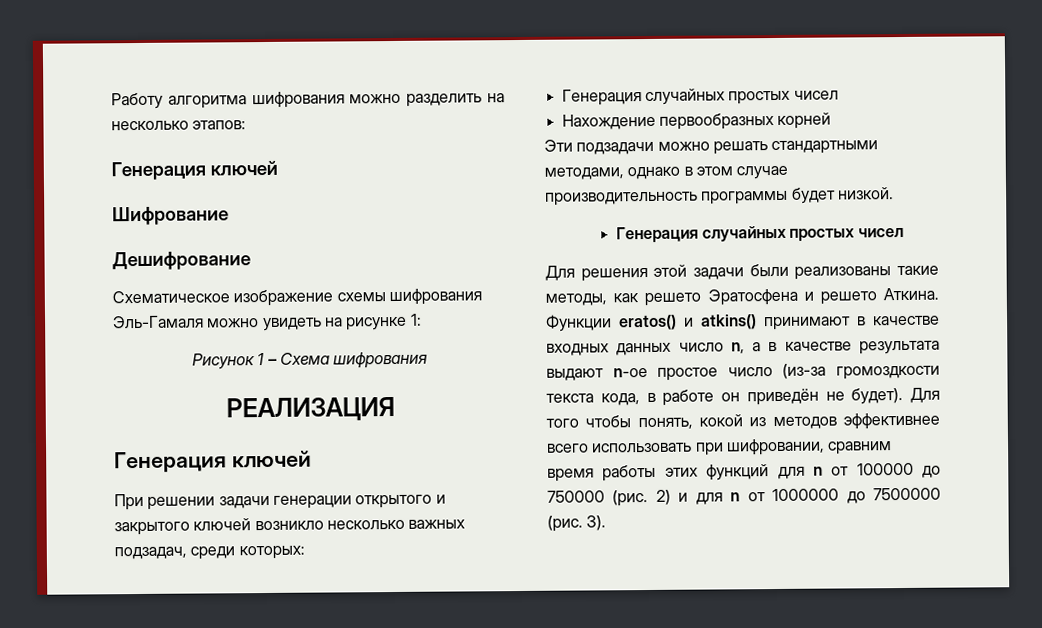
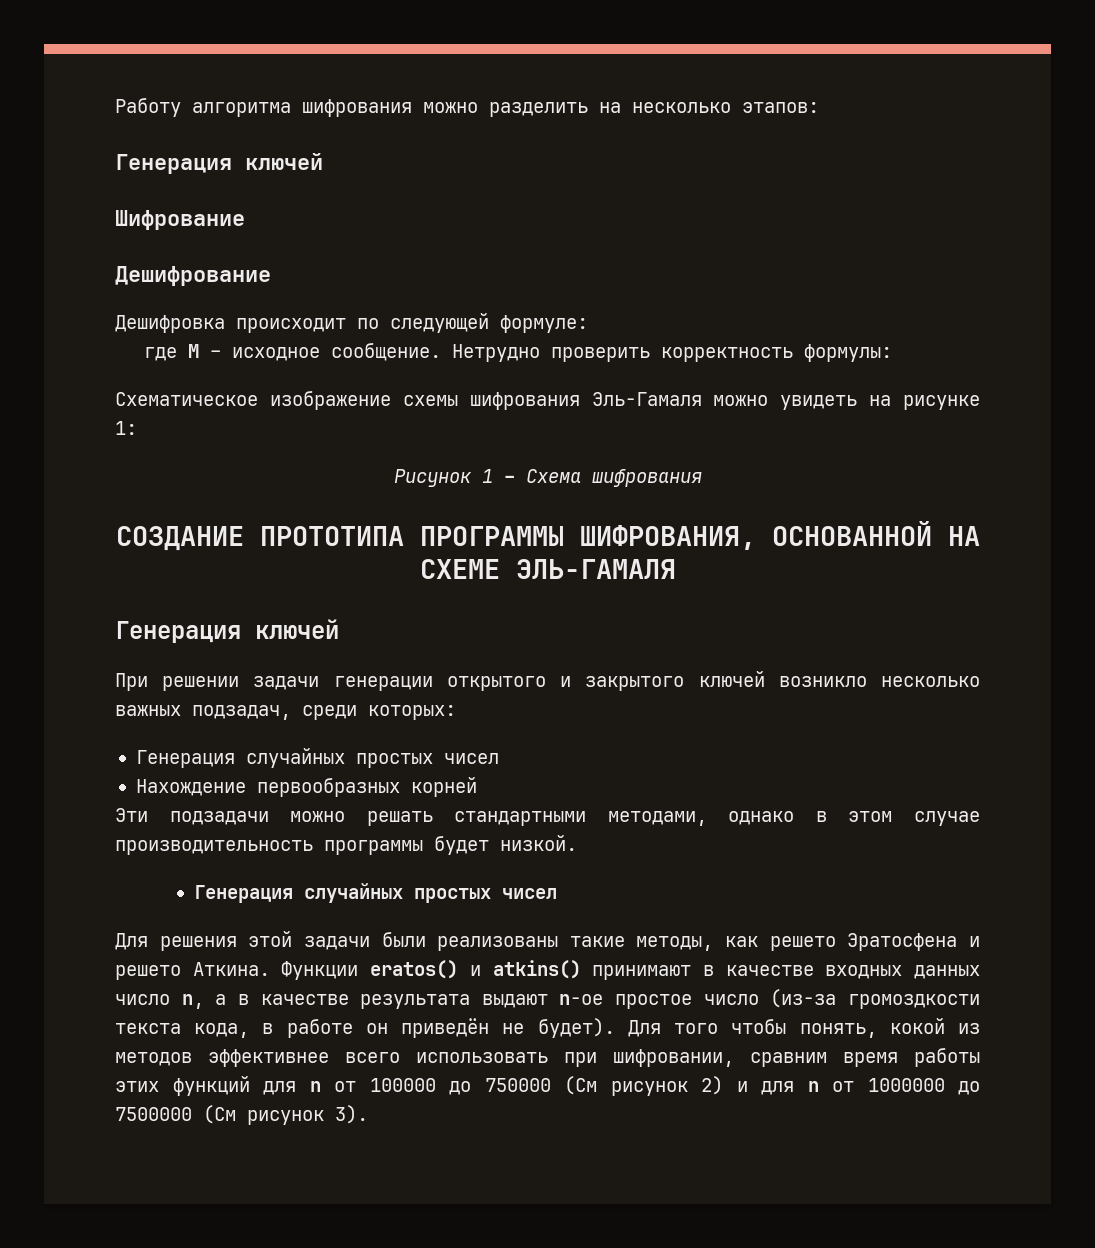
(251, 261) none -> [115,313,588,333] [144,343,893,362] // Дешифровка происходит по следующей формуле: // где M – исходное сообщение. Нетрудно проверить корректность формулы:
[225,396,395,422] РЕАЛИЗАЦИЯ -> [115,521,980,551] [419,559,676,579] СОЗДАНИЕ ПРОТОТИПА ПРОГРАММЫ ШИФРОВАНИЯ, ОСНОВАННОЙ НА СХЕМЕ ЭЛЬ-ГАМАЛЯ
[612,490,649,507] (рис. -> [564,1076,688,1096] (См рисунок
[547,515,583,532] (рис. -> [203,1105,324,1125] (См рисунок

